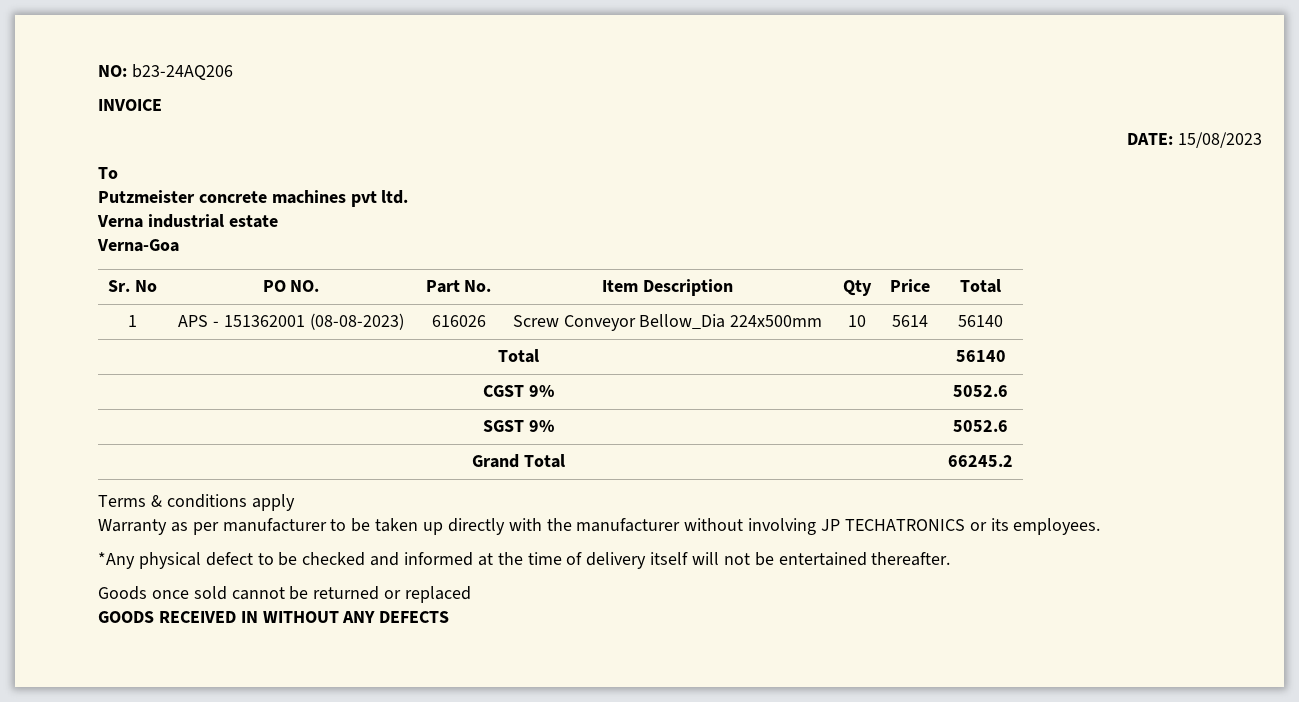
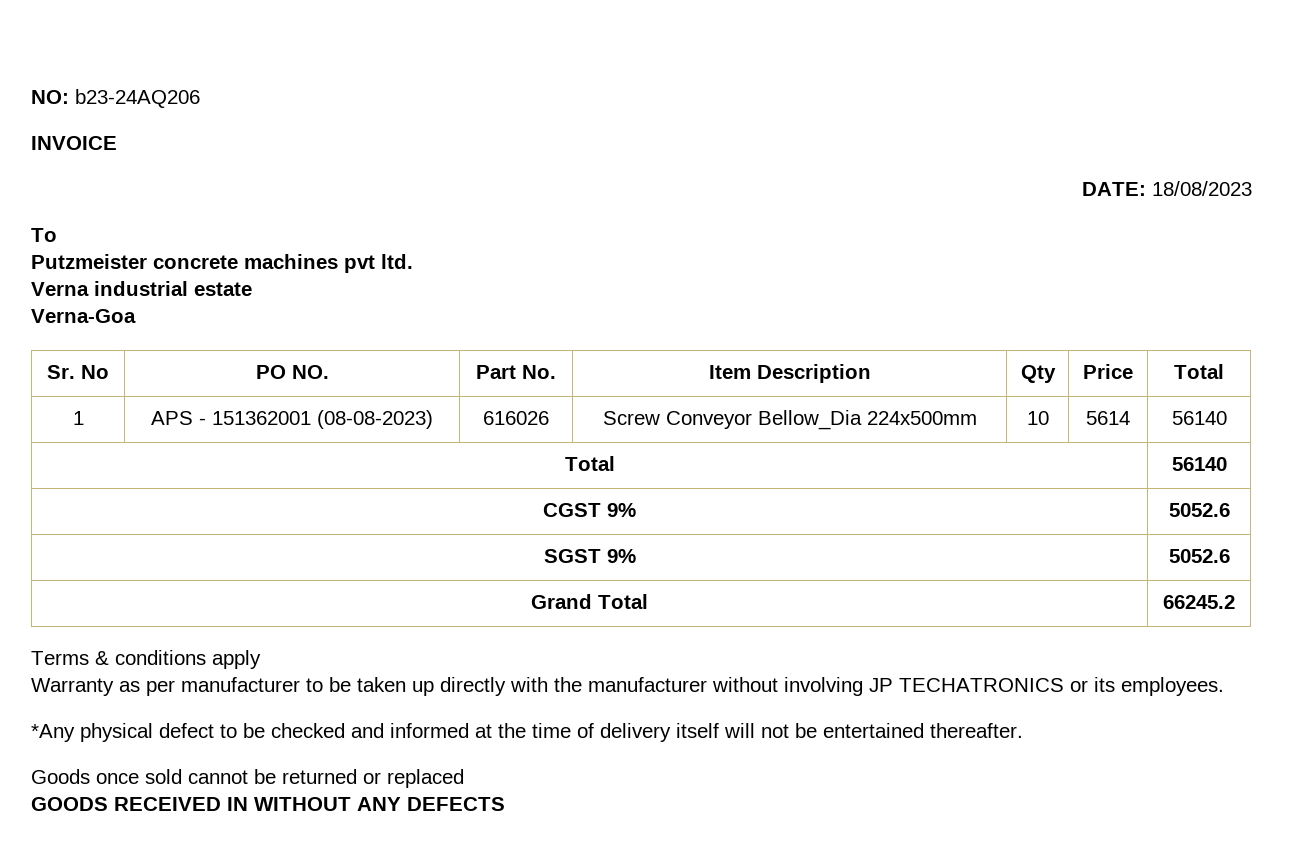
[1177,132,1262,148] 15/08/2023 -> [1152,181,1252,196] 18/08/2023

